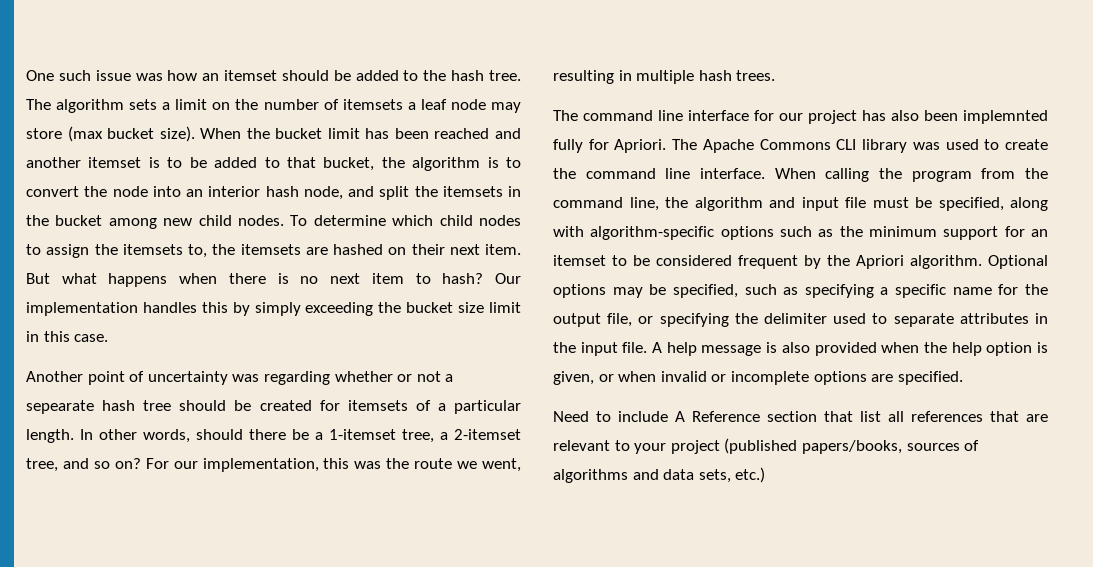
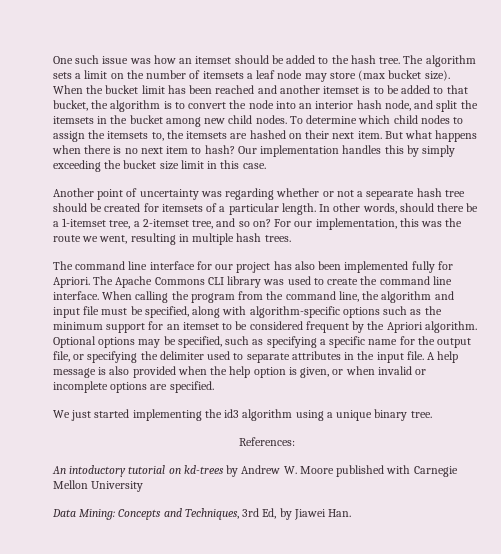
[963,110,1048,124] implemnted -> [344,261,409,273] implemented
[553,411,1048,422] [553,438,980,454] [553,467,766,483] Need to include A Reference section that list all references that are relevant to your project (published papers/books, sources of algorithms and data sets, etc.) -> [53,409,432,421] [238,437,295,446] [52,465,458,477] [53,480,144,492] [52,508,352,520] We just started implementing the id3 algorithm using a unique binary tree. // References: // An intoductory tutorial on kd-trees by Andrew W. Moore published with Carnegie Mellon University // Data Mining: Concepts and Techniques, 3rd Ed, by Jiawei Han.

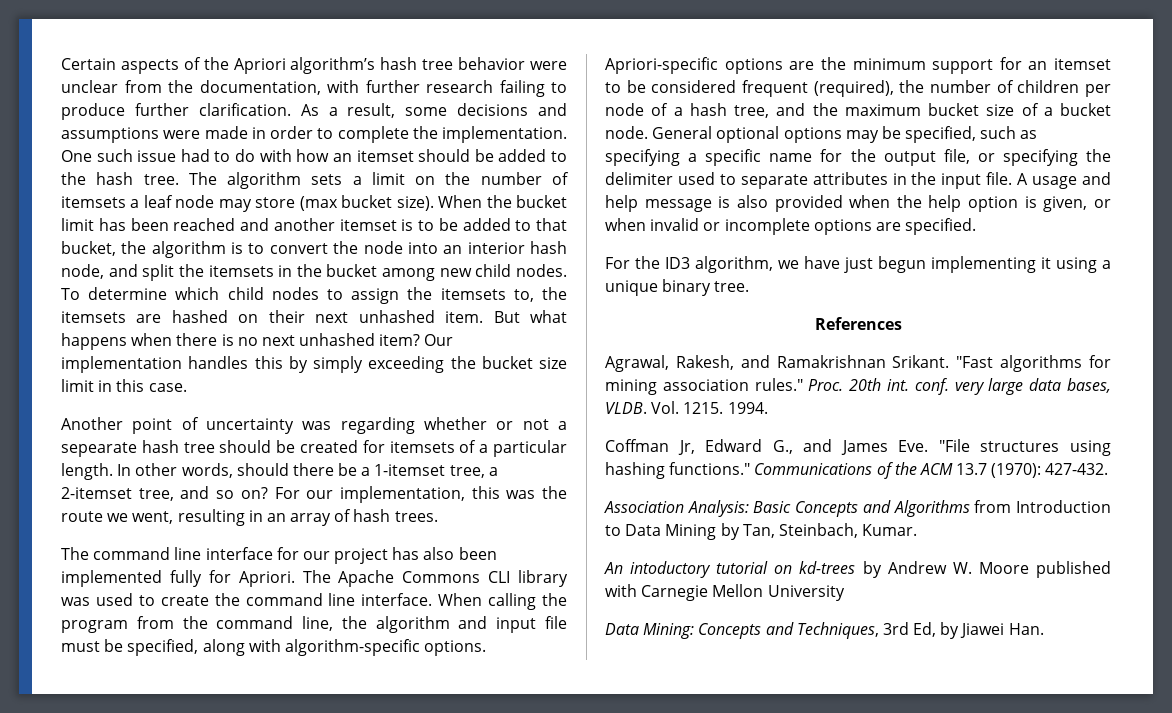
[53,55,151,64] One such issue was -> [61,57,568,74] [61,80,567,97] [61,103,567,120] [61,126,567,143] [61,149,292,162] Certain aspects of the Apriori algorithm’s hash tree behavior were unclear from the documentation, with further research failing to produce further clarification. As a result, some decisions and assumptions were made in order to complete the implementation. One such issue had to do with
(355, 135) none -> [358,310,435,323] unhashed
[166,145,235,154] item to hash? -> [299,333,421,346] unhashed item?
[192,233,235,245] multiple -> [266,509,352,526] an array of
[342,306,422,318] options such as -> [424,640,487,656] [605,57,815,74] options. Apriori-specific options are
[352,321,477,333] [53,336,96,348] by the Apriori algorithm. Optional -> [813,80,1111,97] [605,103,1111,118] [605,126,780,143] (required), the number of children per node of a hash tree, and the maximum bucket size of a bucket node. General optional
(436, 356) none -> [1032,172,1112,189] usage and
[53,409,293,421] We just started implementing the id3 algorithm -> [605,256,1051,273] For the ID3 algorithm, we have just begun implementing it
[238,437,295,446] References: -> [814,317,902,330] [605,355,1111,372] [605,378,1111,395] [605,401,768,414] [605,439,1111,456] [605,462,1109,479] [604,500,1111,517] [605,523,918,540] References // Agrawal, Rakesh, and Ramakrishnan Srikant. "Fast algorithms for mining association rules." Proc. 20th int. conf. very large data bases, VLDB. Vol. 1215. 1994. // Coffman Jr, Edward G., and James Eve. "File structures using hashing functions." Communications of the ACM 13.7 (1970): 427-432. // Association Analysis: Basic Concepts and Algorithms from Introduction to Data Mining by Tan, Steinbach, Kumar.

